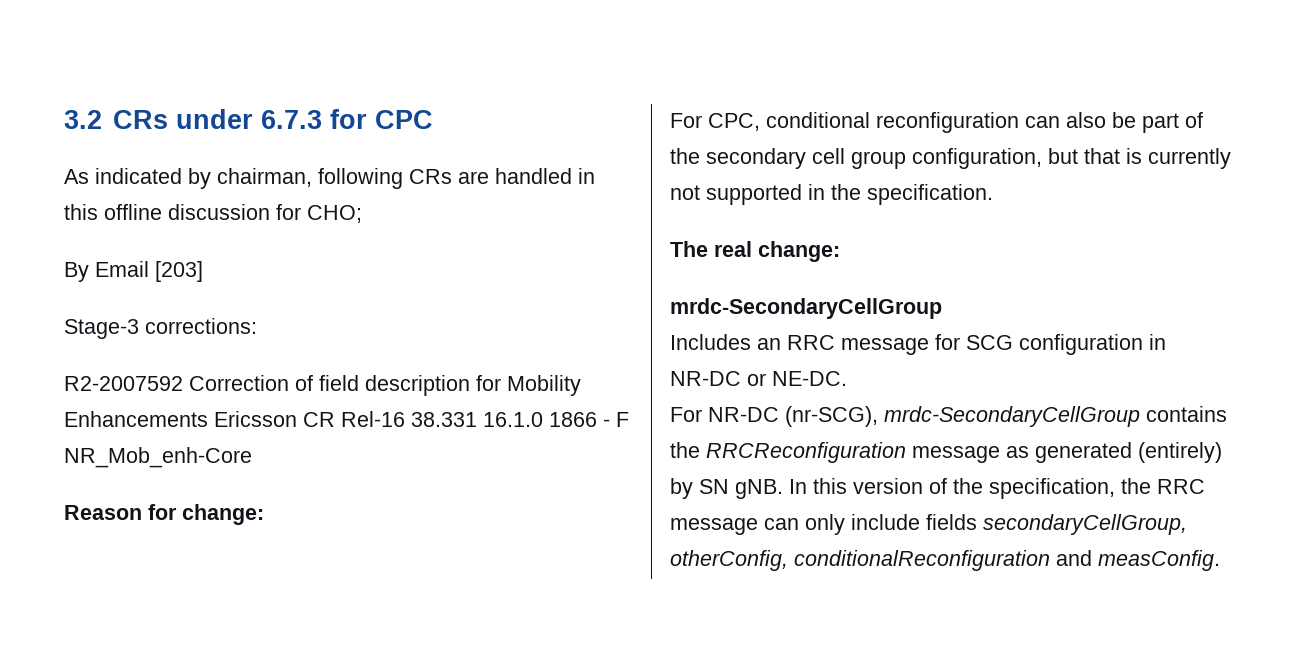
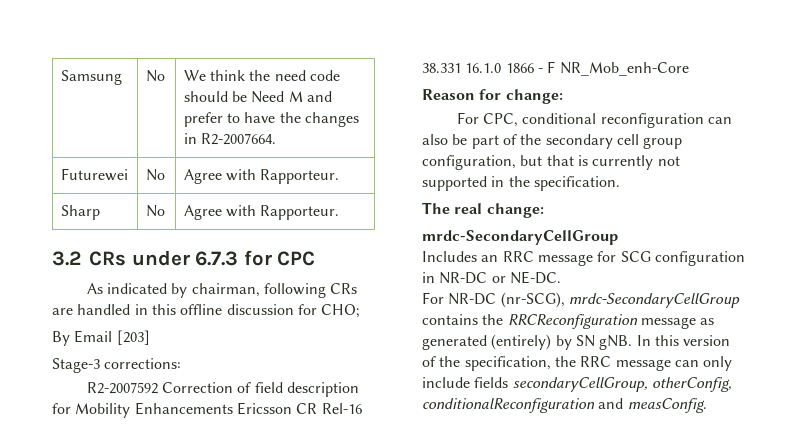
(64, 119) none -> [60,70,122,85] [145,70,165,82] [183,70,341,81] [183,91,333,103] [183,112,360,127] [183,133,277,145] [60,168,128,181] [145,169,165,181] [183,169,340,184] [60,205,100,220] [145,205,165,217] [183,205,340,220] Samsung | No | We think the need code should be Need M and prefer to have the changes in R2-2007664. // Futurewei | No | Agree with Rapporteur. // Sharp | No | Agree with Rapporteur. //

